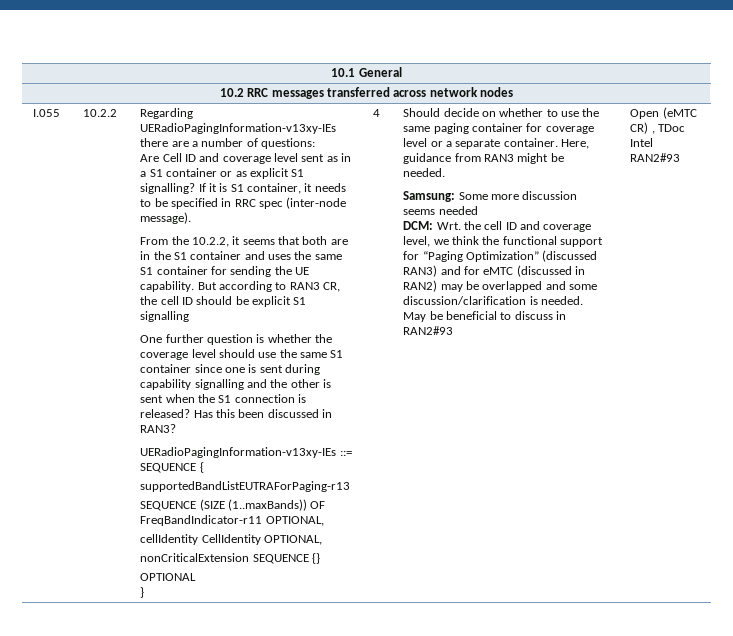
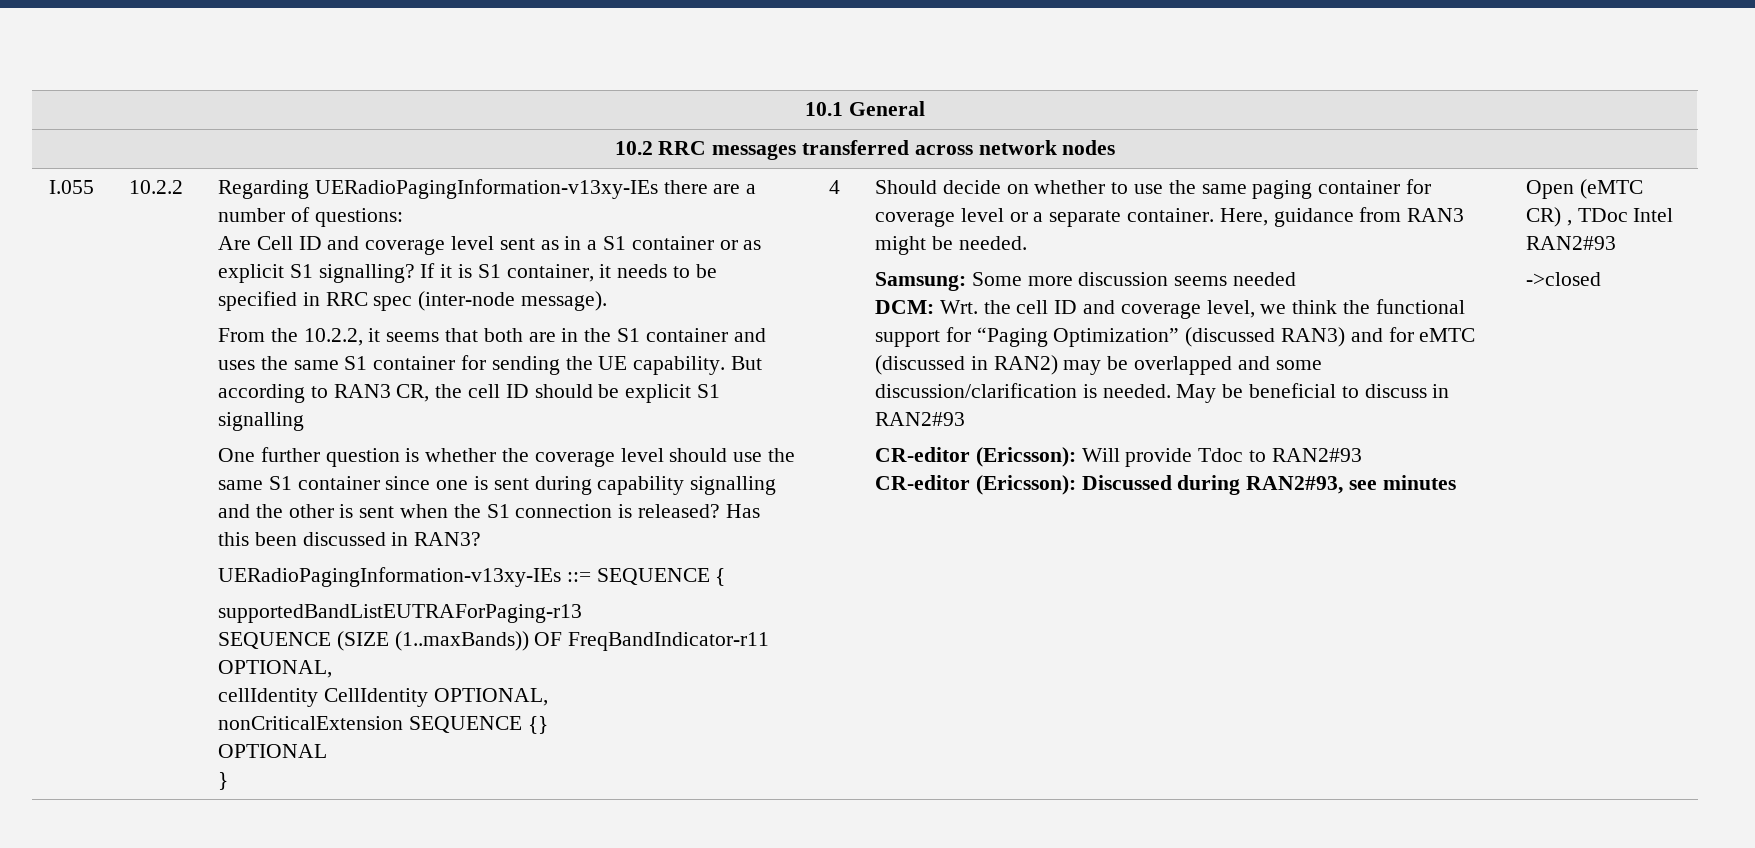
(454, 330) none -> [875,447,1362,467] [875,475,1456,495] // CR-editor (Ericsson): Will provide Tdoc to RAN2#93 // CR-editor (Ericsson): Discussed during RAN2#93, see minutes
(681, 157) none -> [1526,272,1602,286] // ->closed

